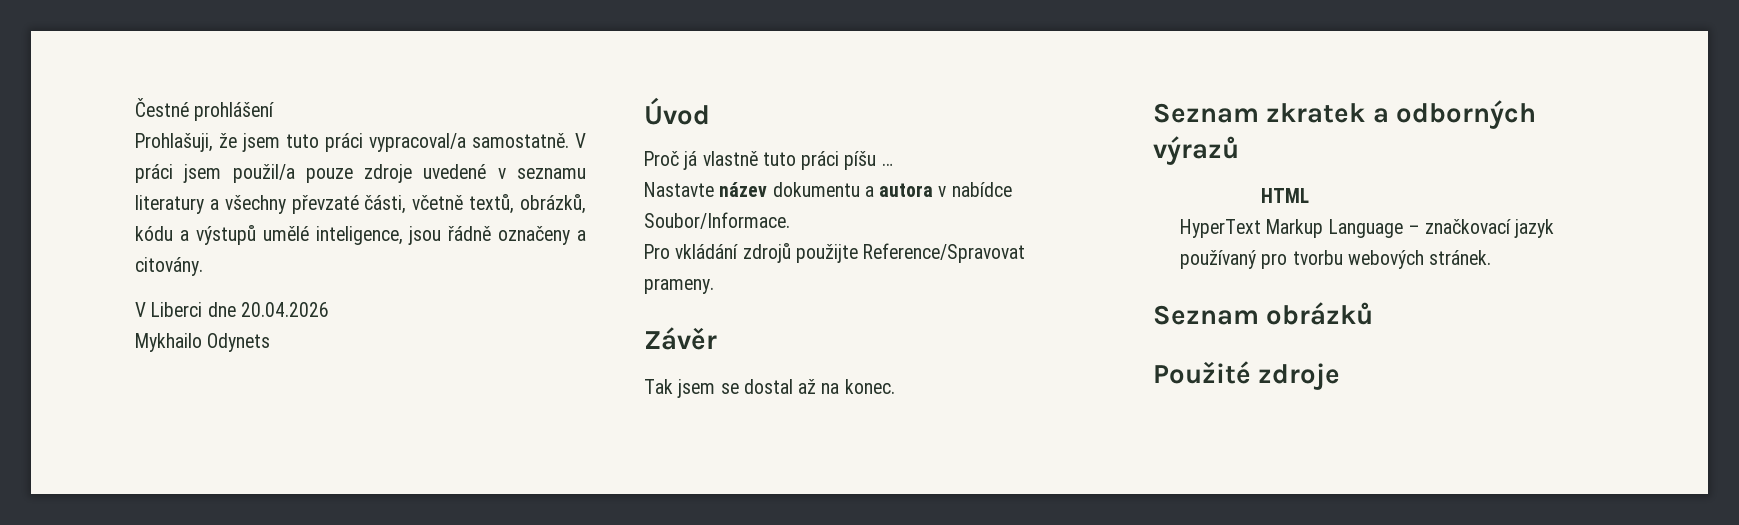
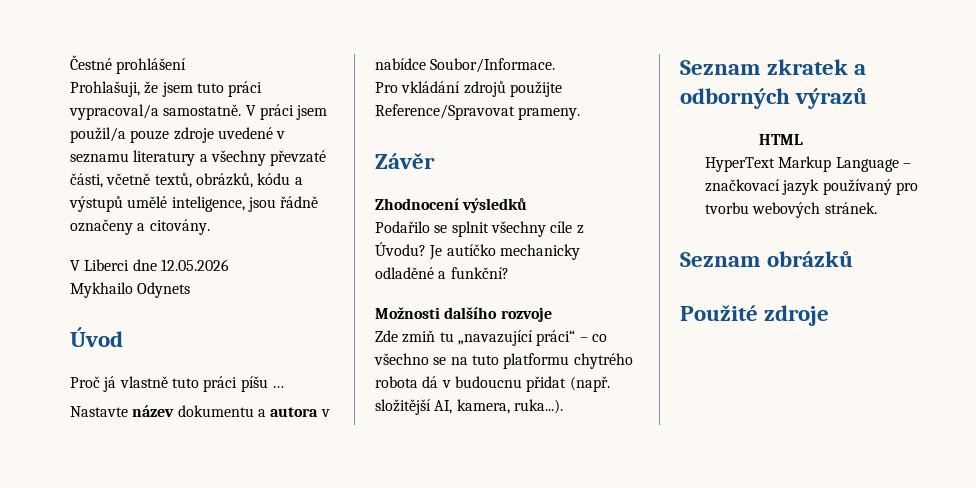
[240,302,329,317] 20.04.2026 -> [160,259,229,271] 12.05.2026
[644,379,895,398] Tak jsem se dostal až na konec. -> [375,198,528,213] [375,221,584,237] [375,242,580,260] [375,267,509,279] [375,307,552,322] [375,330,607,346] [374,353,633,369] [375,376,610,392] [375,399,563,415] Zhodnocení výsledků // Podařilo se splnit všechny cíle z Úvodu? Je autíčko mechanicky odladěné a funkční? // Možnosti dalšího rozvoje // Zde zmiň tu „navazující práci“ – co všechno se na tuto platformu chytrého robota dá v budoucnu přidat (např. složitější AI, kamera, ruka...).

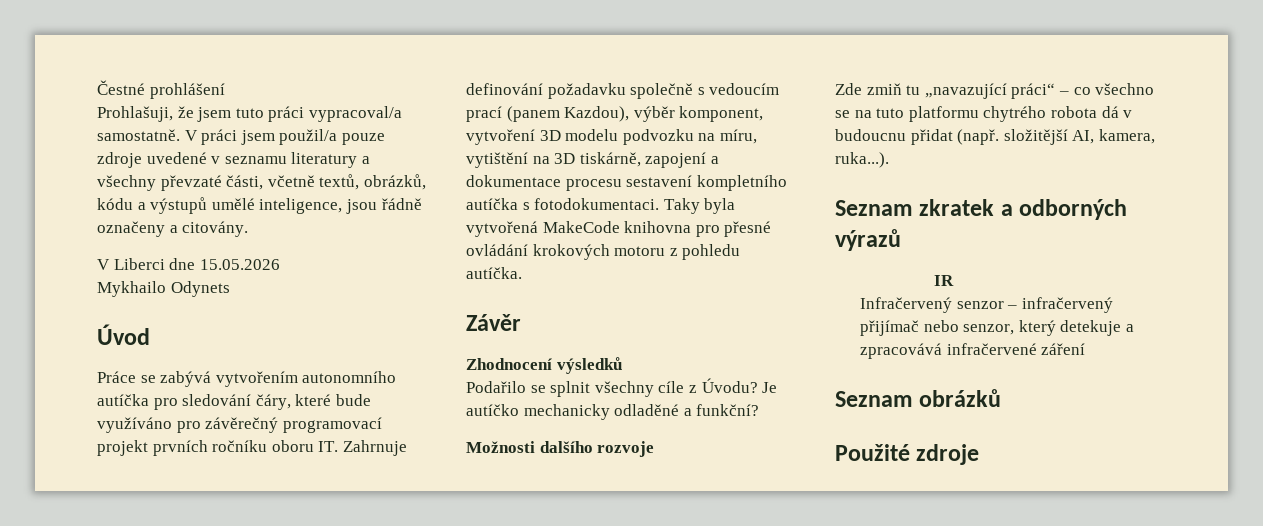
[160,259,229,271] 12.05.2026 -> [199,259,280,270] 15.05.2026
[70,376,284,392] [70,405,330,417] [375,58,556,73] [375,81,562,97] [375,104,581,120] Proč já vlastně tuto práci píšu … // Nastavte název dokumentu a autora v nabídce Soubor/Informace. // Pro vkládání zdrojů použijte Reference/Spravovat prameny. -> [97,371,397,387] [97,394,371,410] [97,417,382,433] [97,440,407,456] [466,83,780,99] [466,106,764,122] [466,129,757,145] [466,152,719,168] [466,175,787,191] [466,198,736,214] [466,221,772,237] [466,244,741,260] [466,267,522,279] Práce se zabývá vytvořením autonomního autíčka pro sledování čáry, které bude využíváno pro závěrečný programovací projekt prvních ročníku oboru IT. Zahrnuje definování požadavku společně s vedoucím prací (panem Kazdou), výběr komponent, vytvoření 3D modelu podvozku na míru, vytištění na 3D tiskárně, zapojení a dokumentace procesu sestavení kompletního autíčka s fotodokumentaci. Taky byla vytvořená MakeCode knihovna pro přesné ovládání krokových motoru z pohledu autíčka.
[758,134,803,145] [705,156,912,172] [705,179,919,195] [705,202,877,218] HTML // HyperText Markup Language – značkovací jazyk používaný pro tvorbu webových stránek. -> [934,275,955,286] [859,297,1113,313] [859,320,1134,336] [859,343,1086,359] IR // Infračervený senzor – infračervený přijímač nebo senzor, který detekuje a zpracovává infračervené záření

